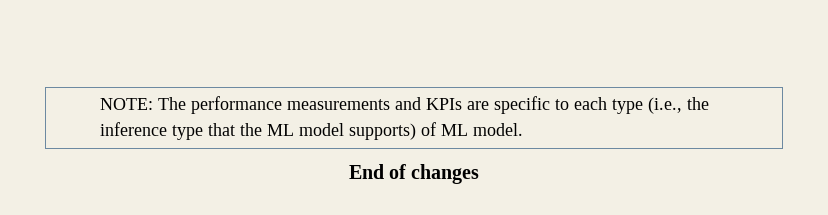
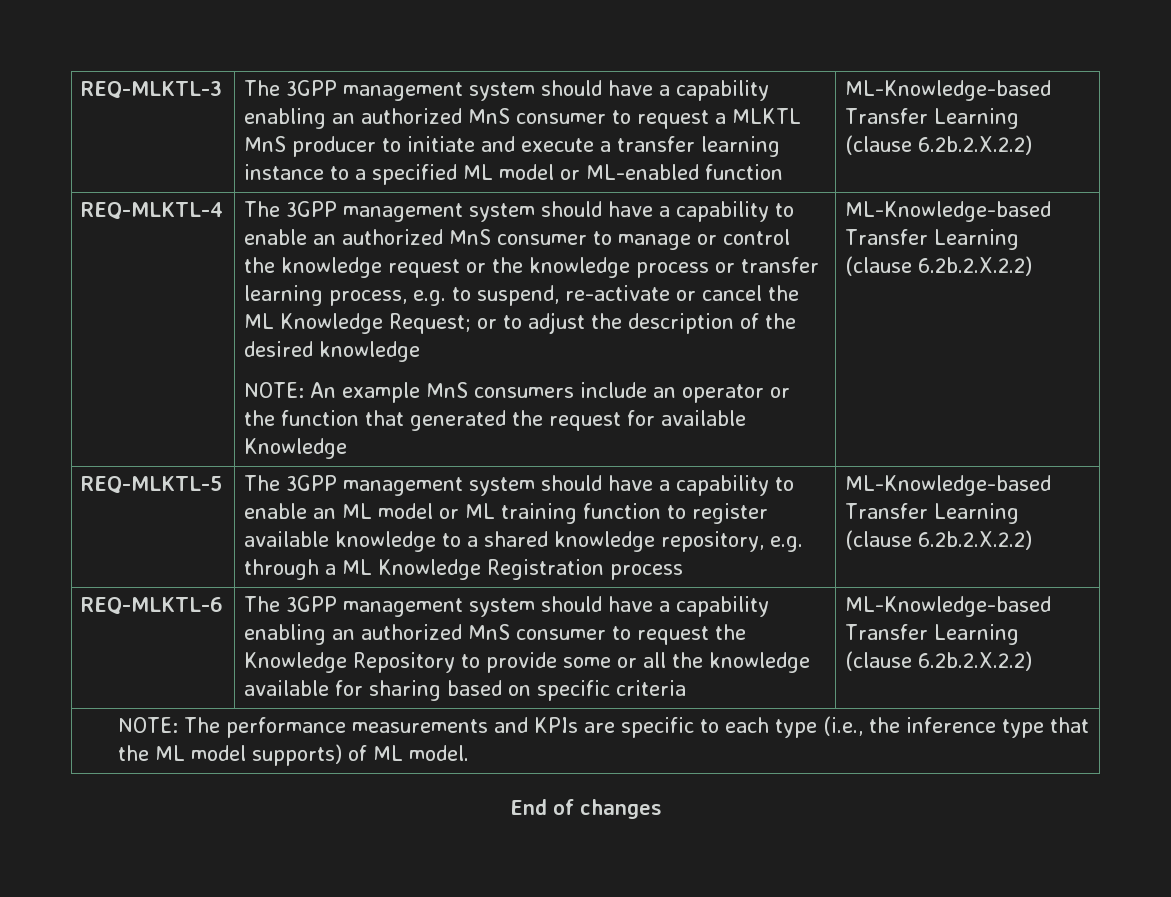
(99, 104) none -> [81,81,223,99] [244,80,770,101] [244,108,802,129] [244,136,781,157] [244,164,784,185] [845,80,1052,101] [845,108,1020,129] [845,135,1033,155] [81,202,224,220] [244,201,795,222] [244,229,791,250] [244,257,820,278] [244,285,800,306] [244,312,797,334] [244,341,421,362] [244,382,791,403] [244,410,747,431] [244,438,348,459] [845,201,1052,222] [845,229,1020,250] [845,256,1033,276] [81,476,223,494] [244,475,795,496] [244,503,769,524] [244,531,804,552] [244,559,684,580] [845,475,1052,496] [845,503,1020,524] [845,530,1033,550] [81,597,224,615] [244,596,770,617] [244,624,747,645] [244,652,811,673] [244,680,687,701] [845,596,1052,617] [845,624,1020,645] [845,651,1033,671] REQ-MLKTL-3 | The 3GPP management system should have a capability enabling an authorized MnS consumer to request a MLKTL MnS producer to initiate and execute a transfer learning instance to a specified ML model or ML-enabled function | ML-Knowledge-based Transfer Learning (clause 6.2b.2.X.2.2) // REQ-MLKTL-4 | The 3GPP management system should have a capability to enable an authorized MnS consumer to manage or control the knowledge request or the knowledge process or transfer learning process, e.g. to suspend, re-activate or cancel the ML Knowledge Request; or to adjust the description of the desired knowledge // NOTE: An example MnS consumers include an operator or the function that generated the request for available Knowledge | ML-Knowledge-based Transfer Learning (clause 6.2b.2.X.2.2) // REQ-MLKTL-5 | The 3GPP management system should have a capability to enable an ML model or ML training function to register available knowledge to a shared knowledge repository, e.g. through a ML Knowledge Registration process | ML-Knowledge-based Transfer Learning (clause 6.2b.2.X.2.2) // REQ-MLKTL-6 | The 3GPP management system should have a capability enabling an authorized MnS consumer to request the Knowledge Repository to provide some or all the knowledge available for sharing based on specific criteria | ML-Knowledge-based Transfer Learning (clause 6.2b.2.X.2.2) //

